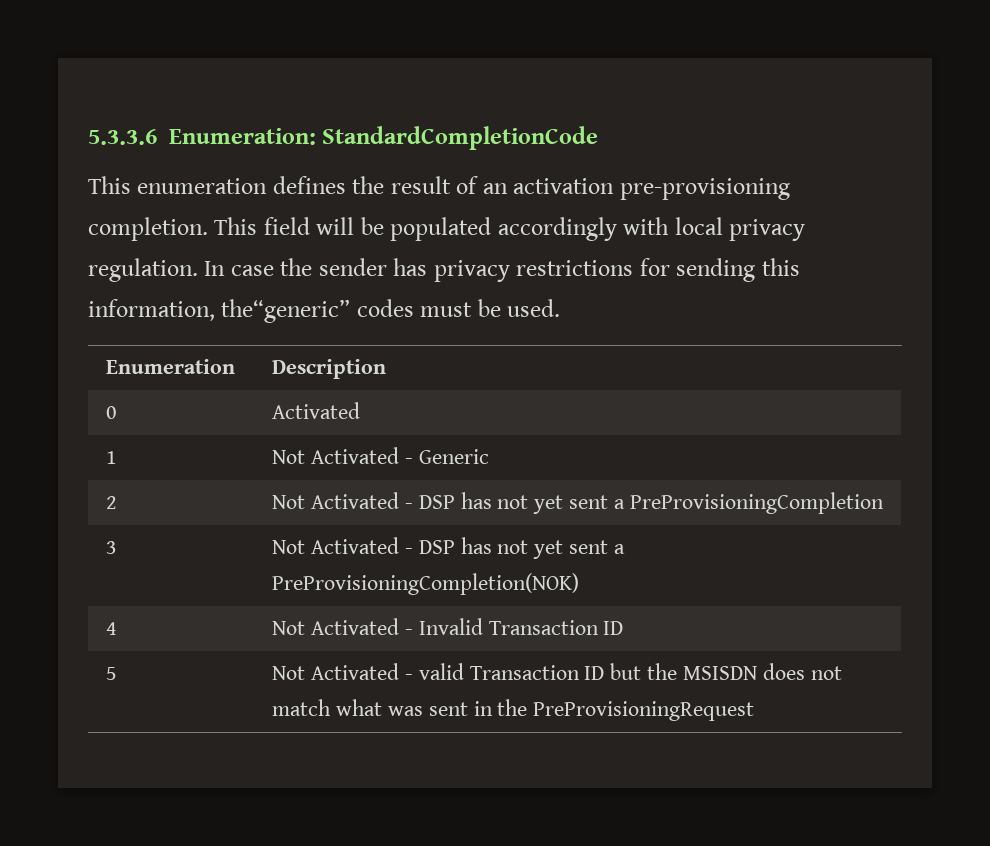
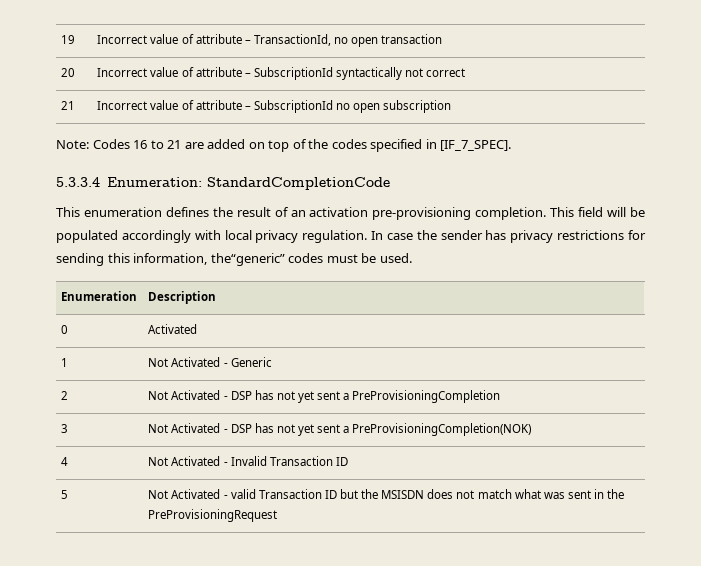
[88,129,157,145] 5.3.3.6 -> [61,35,76,44] [97,34,443,47] [61,68,76,77] [97,67,466,80] [61,101,76,110] [97,100,452,113] [56,139,512,152] [56,177,100,187] 19 | Incorrect value of attribute – TransactionId, no open transaction // 20 | Incorrect value of attribute – SubscriptionId syntactically not correct // 21 | Incorrect value of attribute – SubscriptionId no open subscription // Note: Codes 16 to 21 are added on top of the codes specified in [IF_7_SPEC]. // 5.3.3.4

